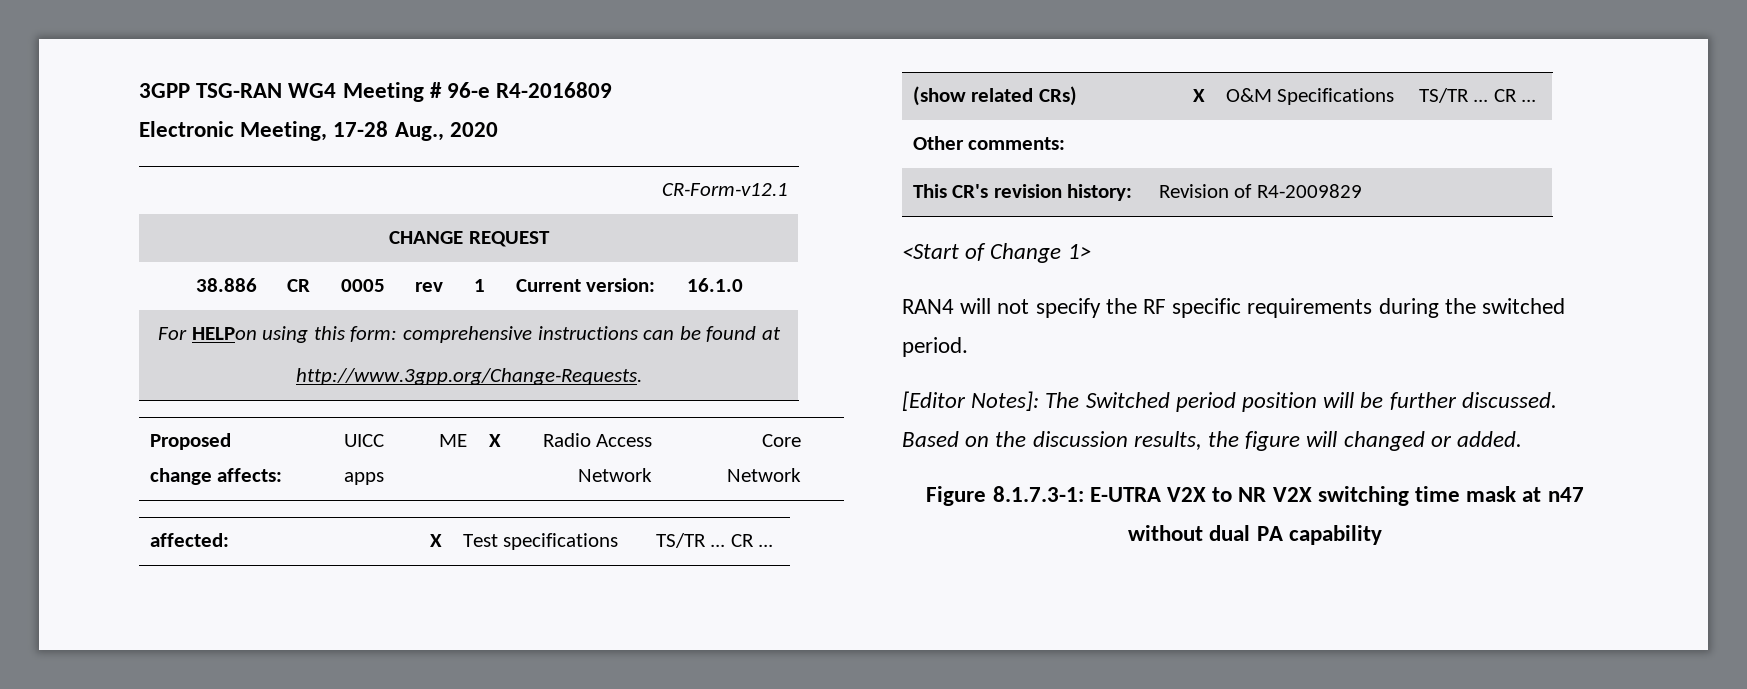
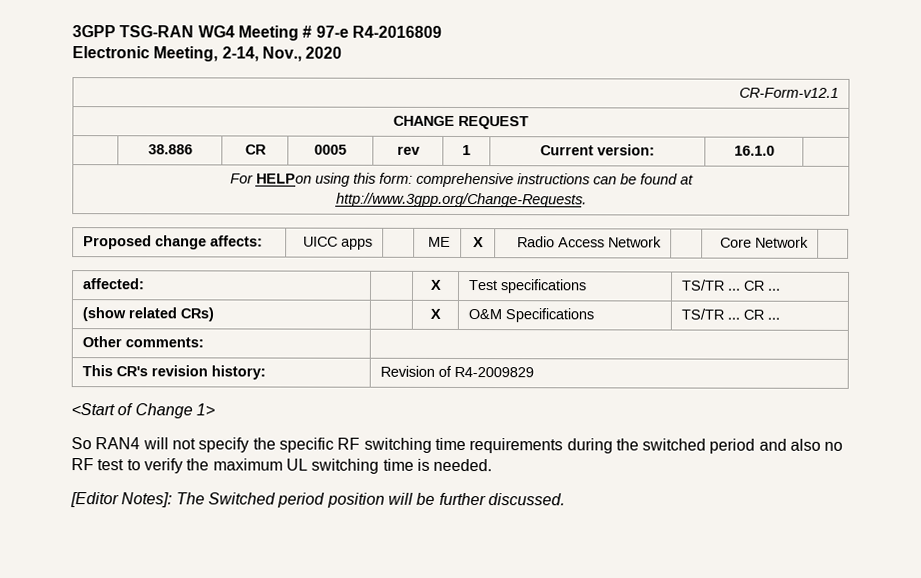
[447,82,491,98] 96-e -> [315,25,349,38] 97-e
[333,121,444,141] 17-28 Aug., -> [221,46,302,62] 2-14, Nov.,
(1091, 251) none -> [71,437,92,450] So
[1143,298,1566,318] [902,337,968,357] RF specific requirements during the switched period. -> [278,437,844,454] [71,458,493,474] specific RF switching time requirements during the switched period and also no RF test to verify the maximum UL switching time is needed.
[902,431,1523,451] [926,486,1584,506] [1128,525,1382,545] Based on the discussion results, the figure will changed or added. // Figure 8.1.7.3-1: E-UTRA V2X to NR V2X switching time mask at n47 without dual PA capability -> (565, 499) none

